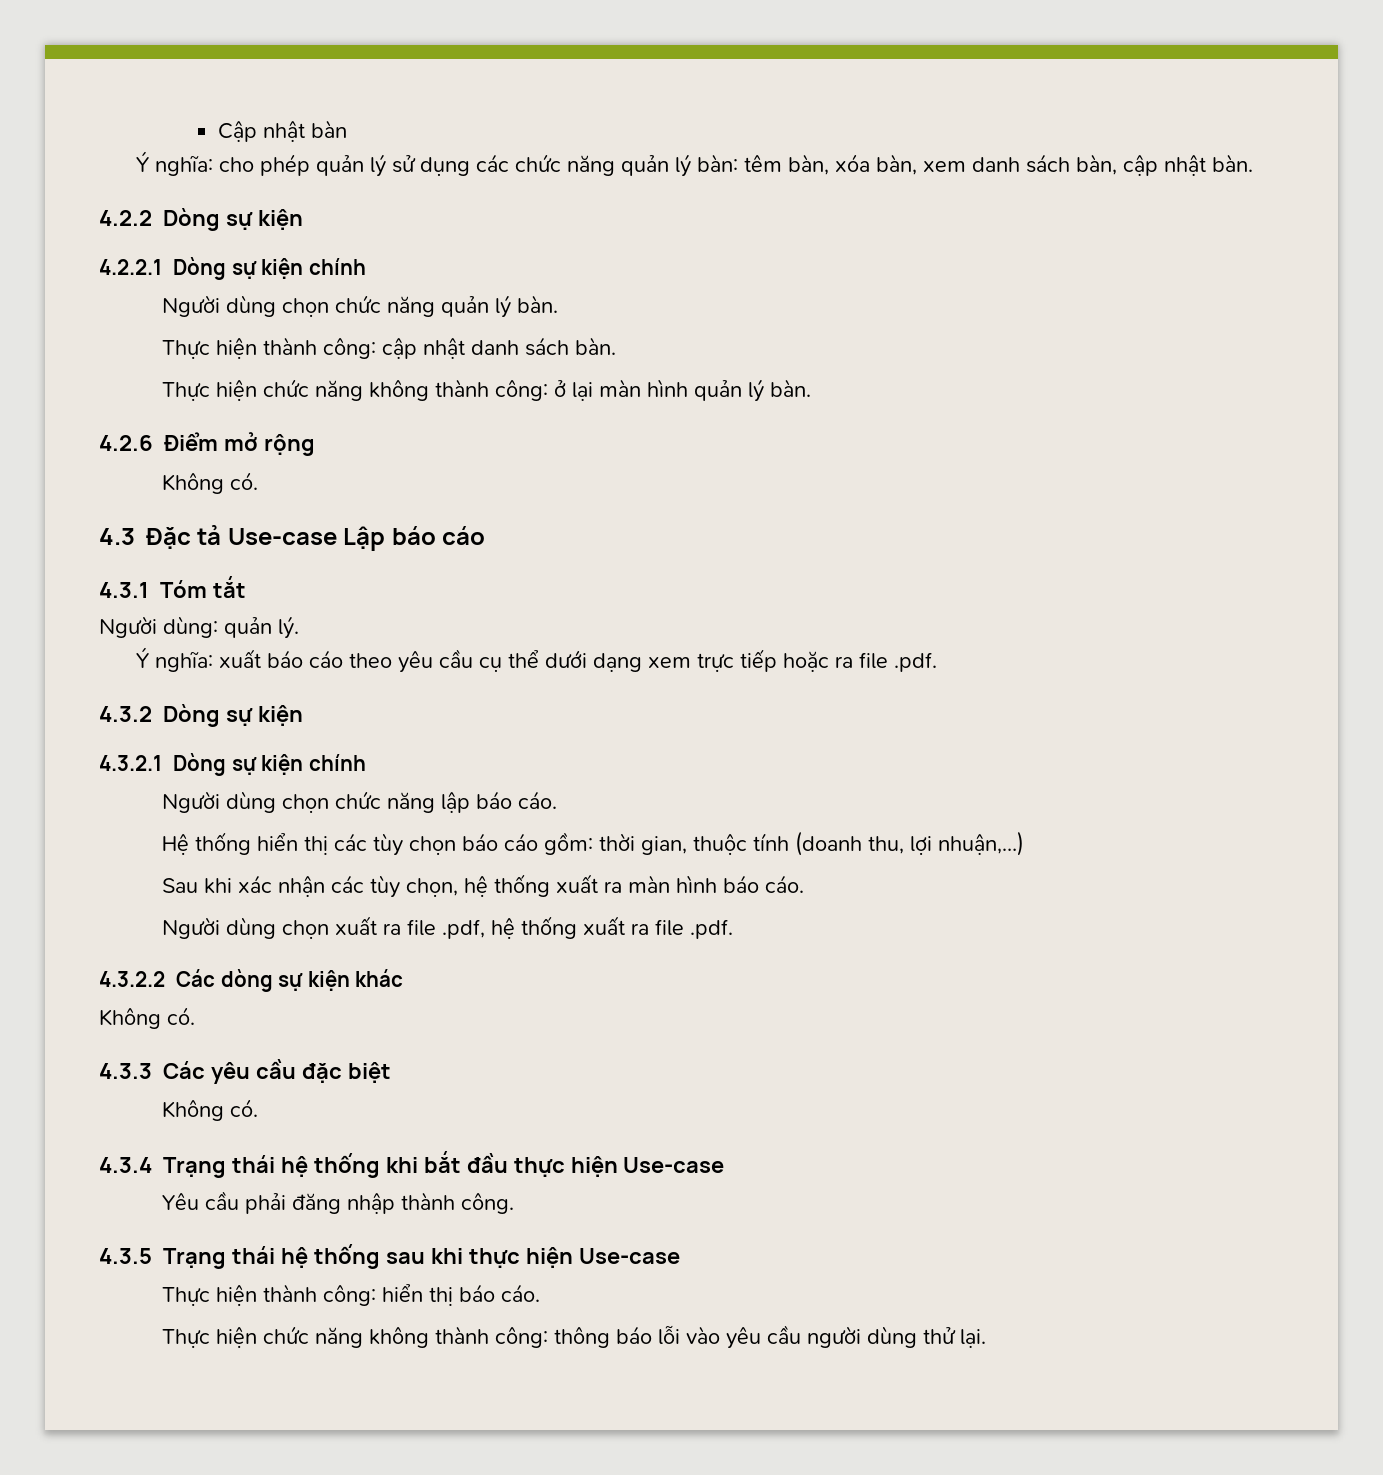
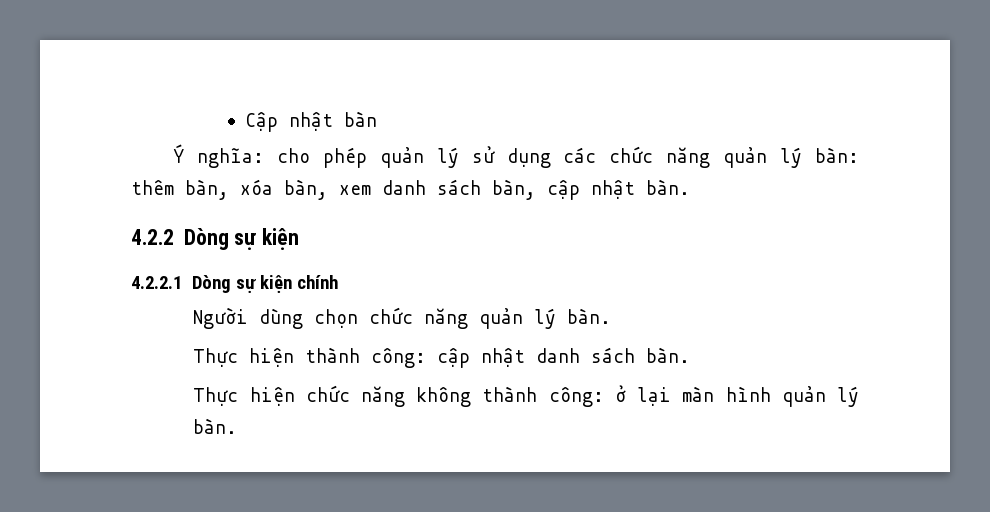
[744,155,783,172] têm -> [131,180,174,195] thêm
[99,432,315,456] [161,472,258,494] [99,524,486,551] [99,576,246,598] [99,616,299,639] [136,647,938,673] [99,704,303,727] [99,753,366,776] [161,791,557,813] [161,831,1024,856] [161,874,804,898] [161,916,733,939] [99,969,404,992] [99,1007,195,1029] [99,1059,391,1084] [161,1099,258,1121] [99,1151,725,1178] [161,1191,514,1214] [99,1244,680,1269] [161,1284,540,1306] [161,1325,986,1349] // 4.2.6 Điểm mở rộng // Không có. // 4.3 Đặc tả Use-case Lập báo cáo // 4.3.1 Tóm tắt // Người dùng: quản lý. // Ý nghĩa: xuất báo cáo theo yêu cầu cụ thể dưới dạng xem trực tiếp hoặc ra file .pdf. // 4.3.2 Dòng sự kiện // 4.3.2.1 Dòng sự kiện chính // Người dùng chọn chức năng lập báo cáo. // Hệ thống hiển thị các tùy chọn báo cáo gồm: thời gian, thuộc tính (doanh thu, lợi nhuận,…) // Sau khi xác nhận các tùy chọn, hệ thống xuất ra màn hình báo cáo. // Người dùng chọn xuất ra file .pdf, hệ thống xuất ra file .pdf. // 4.3.2.2 Các dòng sự kiện khác // Không có. // 4.3.3 Các yêu cầu đặc biệt // Không có. // 4.3.4 Trạng thái hệ thống khi bắt đầu thực hiện Use-case // Yêu cầu phải đăng nhập thành công. // 4.3.5 Trạng thái hệ thống sau khi thực hiện Use-case // Thực hiện thành công: hiển thị báo cáo. // Thực hiện chức năng không thành công: thông báo lỗi vào yêu cầu người dùng thử lại. -> (238, 426) none

